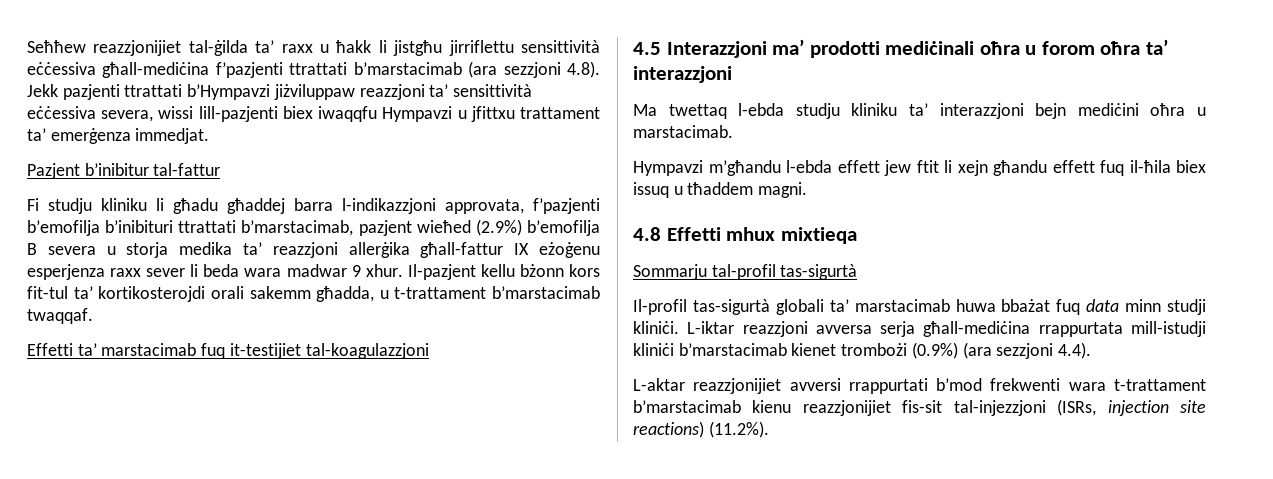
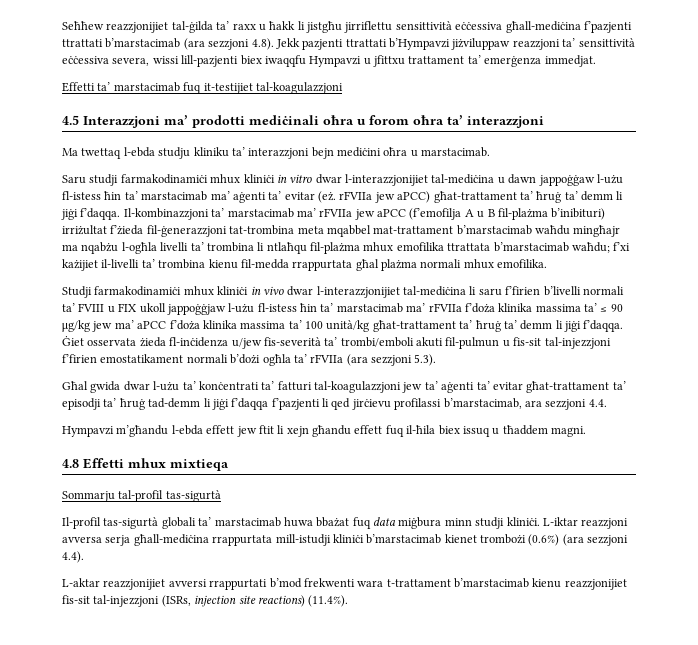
[27,163,221,179] [27,198,600,214] [27,219,600,236] [27,242,600,258] [27,264,600,280] [27,286,600,302] [27,308,93,324] // Pazjent b’inibitur tal-fattur // Fi studju kliniku li għadu għaddej barra l-indikazzjoni approvata, f’pazjenti b’emofilja b’inibituri ttrattati b’marstacimab, pazjent wieħed (2.9%) b’emofilja B severa u storja medika ta’ reazzjoni allerġika għall-fattur IX eżoġenu esperjenza raxx sever li beda wara madwar 9 xhur. Il-pazjent kellu bżonn kors fit-tul ta’ kortikosterojdi orali sakemm għadda, u t-trattament b’marstacimab twaqqaf. -> (596, 61) none
(733, 131) none -> [62,174,623,186] [62,191,624,203] [61,208,606,220] [62,225,621,237] [62,242,631,254] [62,259,548,271] [62,286,624,298] [62,303,623,315] [62,320,624,332] [62,336,611,349] [62,354,437,366] [62,381,626,393] [62,398,607,410] // Saru studji farmakodinamiċi mhux kliniċi in vitro dwar l-interazzjonijiet tal-mediċina u dawn jappoġġaw l-użu fl-istess ħin ta’ marstacimab ma’ aġenti ta’ evitar (eż. rFVIIa jew aPCC) għat-trattament ta’ ħruġ ta’ demm li jiġi f’daqqa. Il-kombinazzjoni ta’ marstacimab ma’ rFVIIa jew aPCC (f’emofilja A u B fil-plażma b’inibituri) irriżultat f’żieda fil-ġenerazzjoni tat-trombina meta mqabbel mat-trattament b’marstacimab waħdu mingħajr ma nqabżu l-ogħla livelli ta’ trombina li ntlaħqu fil-plażma mhux emofilika ttrattata b’marstacimab waħdu; f’xi każijiet il-livelli ta’ trombina kienu fil-medda rrappurtata għal plażma normali mhux emofilika. // Studji farmakodinamiċi mhux kliniċi in vivo dwar l-interazzjonijiet tal-mediċina li saru f’firien b’livelli normali ta’ FVIII u FIX ukoll jappoġġjaw l-użu fl-istess ħin ta’ marstacimab ma’ rFVIIa f’doża klinika massima ta’ ≤ 90 μg/kg jew ma’ aPCC f’doża klinika massima ta’ 100 unità/kg għat-trattament ta’ ħruġ ta’ demm li jiġi f’daqqa. Ġiet osservata żieda fl-inċidenza u/jew fis-severità ta’ trombi/emboli akuti fil-pulmun u fis-sit tal-injezzjoni f’firien emostatikament normali b’dożi ogħla ta’ rFVIIa (ara sezzjoni 5.3). // Għal gwida dwar l-użu ta’ konċentrati ta’ fatturi tal-koagulazzjoni jew ta’ aġenti ta’ evitar għat-trattament ta’ episodji ta’ ħruġ tad-demm li jiġi f’daqqa f’pazjenti li qed jirċievu profilassi b’marstacimab, ara sezzjoni 4.4.
(1120, 305) none -> [398,517,442,529] miġbura
[911,342,958,359] (0.9%) -> [528,534,560,546] (0.6%)
[708,421,769,438] (11.2%). -> [308,595,349,607] (11.4%).

